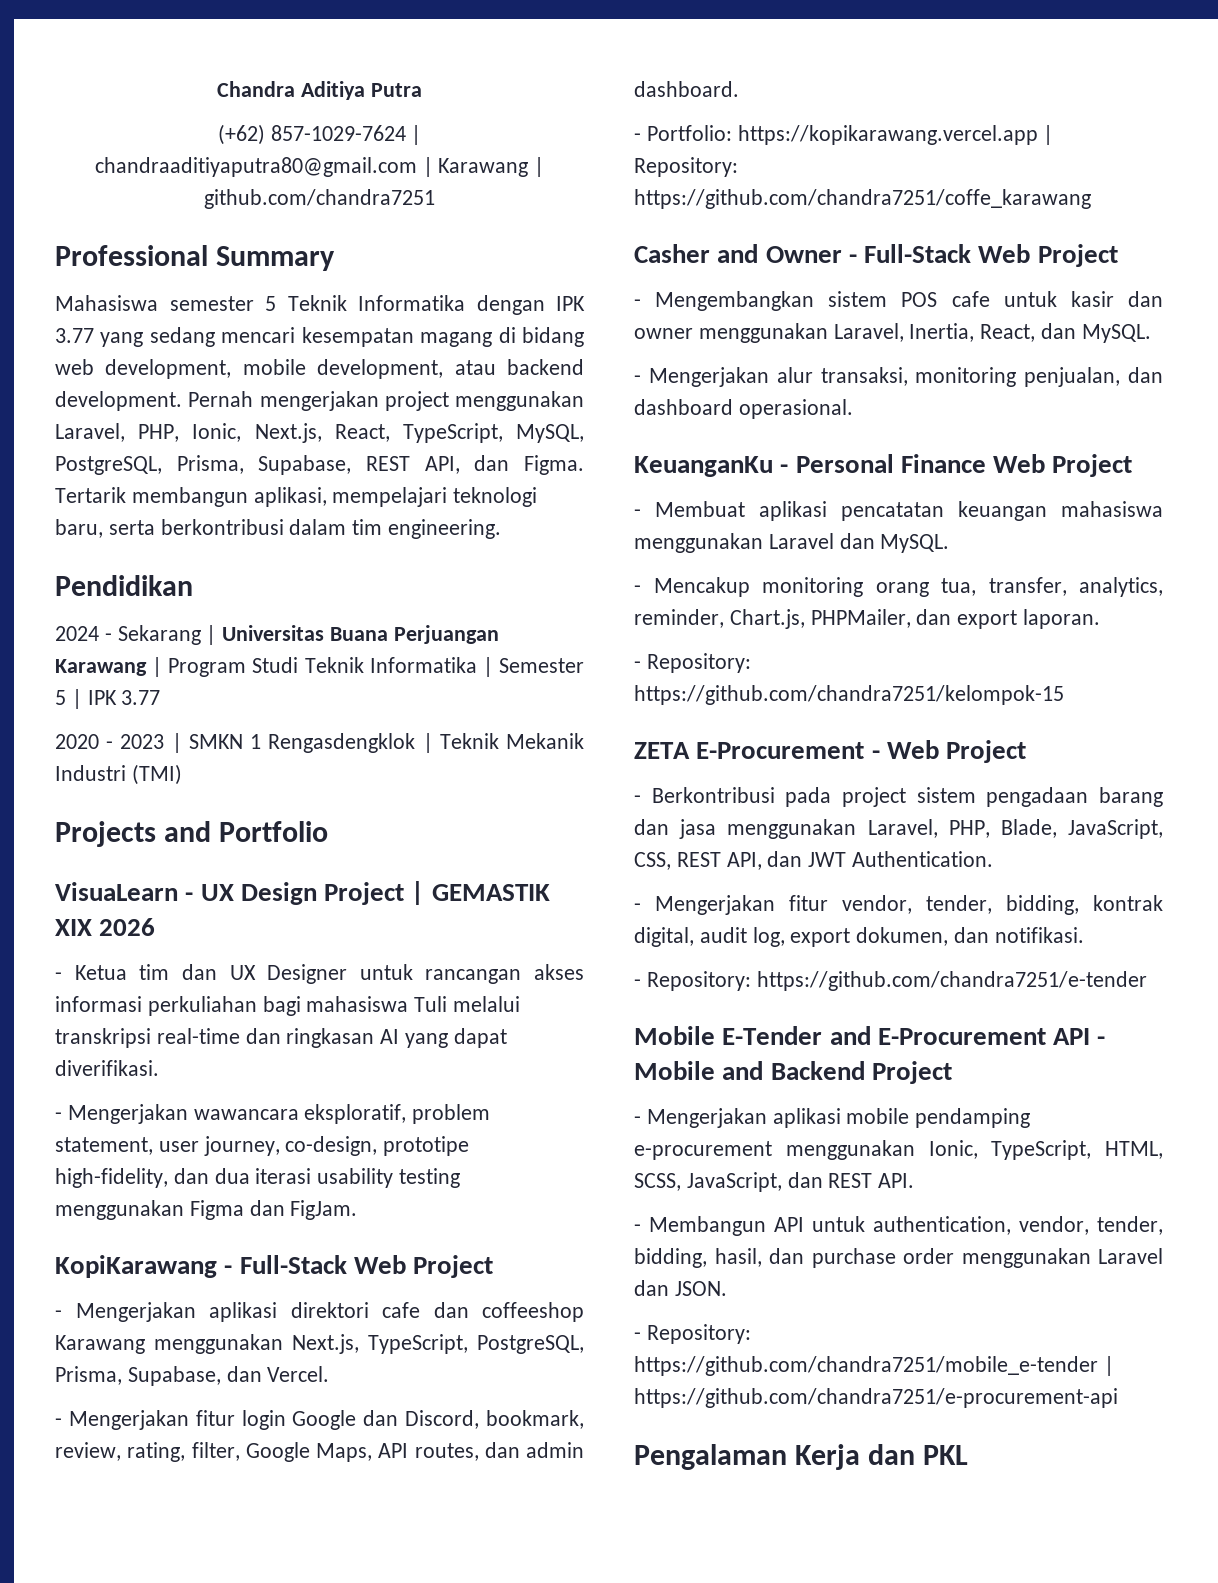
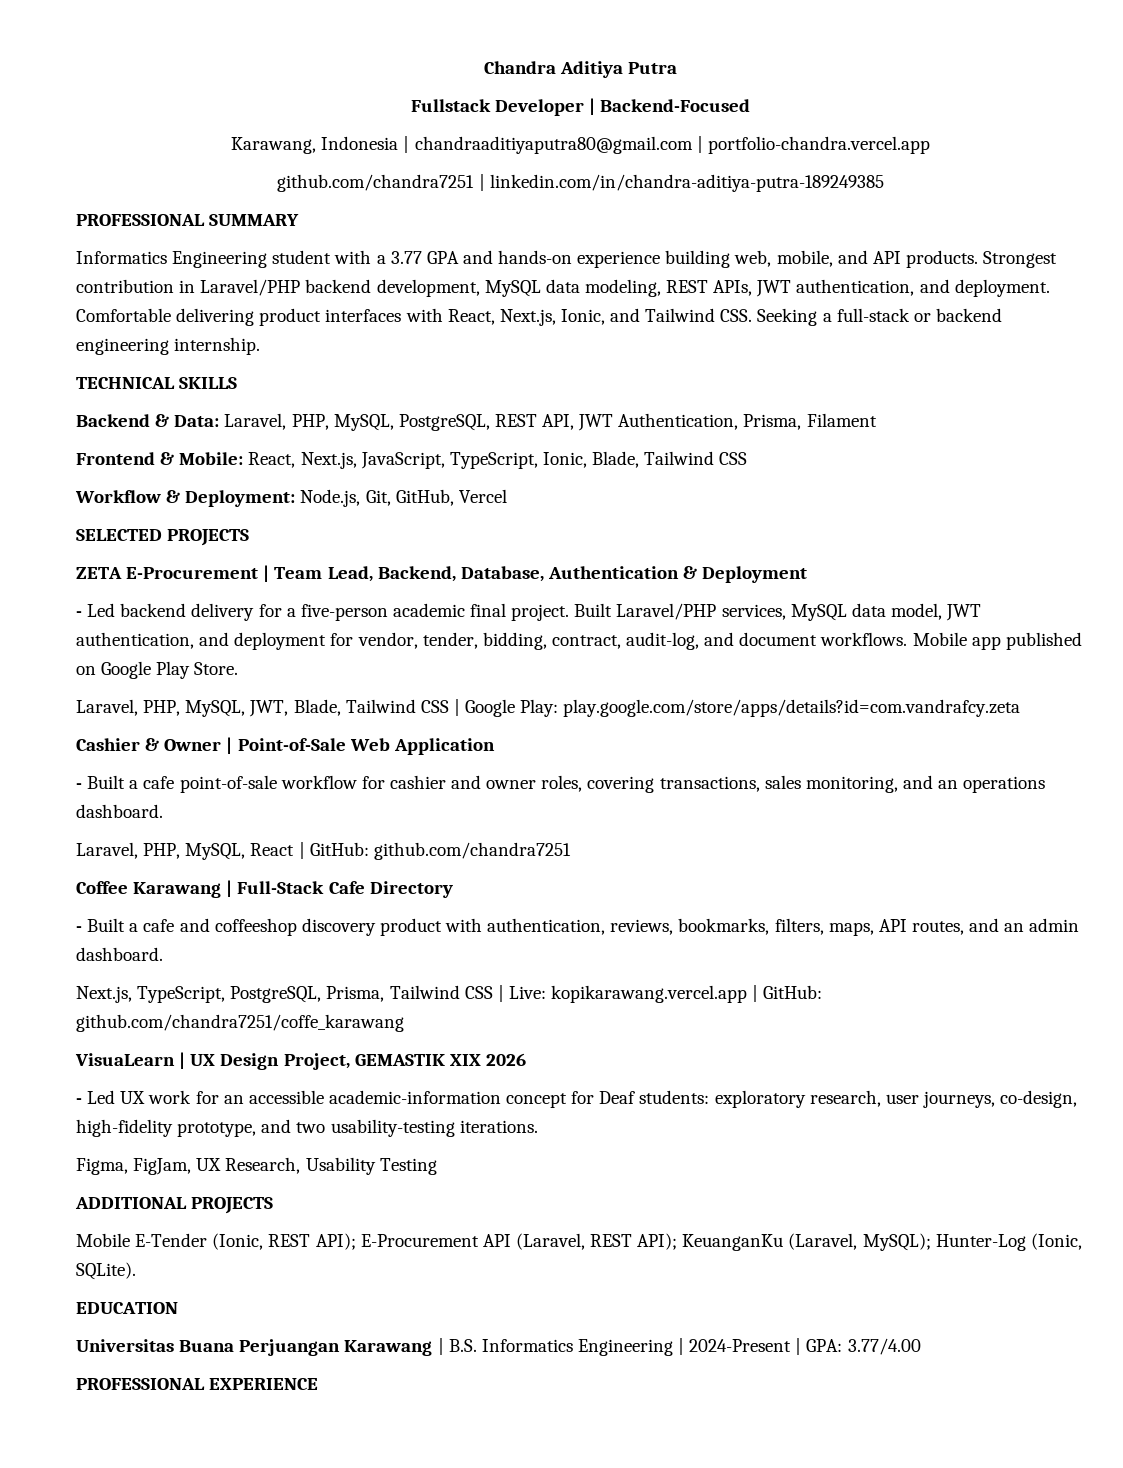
[217,124,422,145] [94,157,545,177] [204,189,435,209] [55,245,336,271] [55,295,585,315] [55,327,584,347] [55,359,584,379] [55,391,584,411] [55,423,584,443] [55,455,584,475] [55,487,538,507] [55,519,502,539] [55,575,193,596] [55,625,217,645] (+62) 857-1029-7624 | chandraaditiyaputra80@gmail.com | Karawang | github.com/chandra7251 // Professional Summary // Mahasiswa semester 5 Teknik Informatika dengan IPK 3.77 yang sedang mencari kesempatan magang di bidang web development, mobile development, atau backend development. Pernah mengerjakan project menggunakan Laravel, PHP, Ionic, Next.js, React, TypeScript, MySQL, PostgreSQL, Prisma, Supabase, REST API, dan Figma. Tertarik membangun aplikasi, mempelajari teknologi baru, serta berkontribusi dalam tim engineering. // Pendidikan // 2024 - Sekarang | -> [410,98,751,116] [231,136,930,154] [277,174,884,192] [76,214,300,226] [76,250,1058,268] [76,279,1050,297] [76,308,1002,326] [76,337,261,355] [76,377,238,389] [76,413,877,431] [76,451,748,469] [75,489,507,507] [76,529,250,546] [76,565,808,583] [76,603,982,621] [76,632,1082,650] [76,661,239,679] [76,699,1021,717] [76,737,495,755] [76,775,1046,793] [76,804,163,818] [76,842,571,860] [76,880,453,898] [76,918,1080,936] [76,947,163,961] [76,985,823,1003] [76,1014,404,1032] [75,1052,526,1070] [76,1090,1078,1108] [76,1119,538,1137] [76,1157,437,1175] [75,1197,274,1214] [76,1233,1082,1251] [76,1262,136,1280] [76,1302,178,1314] Fullstack Developer | Backend-Focused // Karawang, Indonesia | chandraaditiyaputra80@gmail.com | portfolio-chandra.vercel.app // github.com/chandra7251 | linkedin.com/in/chandra-aditiya-putra-189249385 // PROFESSIONAL SUMMARY // Informatics Engineering student with a 3.77 GPA and hands-on experience building web, mobile, and API products. Strongest contribution in Laravel/PHP backend development, MySQL data modeling, REST APIs, JWT authentication, and deployment. Comfortable delivering product interfaces with React, Next.js, Ionic, and Tailwind CSS. Seeking a full-stack or backend engineering internship. // TECHNICAL SKILLS // Backend & Data: Laravel, PHP, MySQL, PostgreSQL, REST API, JWT Authentication, Prisma, Filament // Frontend & Mobile: React, Next.js, JavaScript, TypeScript, Ionic, Blade, Tailwind CSS // Workflow & Deployment: Node.js, Git, GitHub, Vercel // SELECTED PROJECTS // ZETA E-Procurement | Team Lead, Backend, Database, Authentication & Deployment // - Led backend delivery for a five-person academic final project. Built Laravel/PHP services, MySQL data model, JWT authentication, and deployment for vendor, tender, bidding, contract, audit-log, and document workflows. Mobile app published on Google Play Store. // Laravel, PHP, MySQL, JWT, Blade, Tailwind CSS | Google Play: play.google.com/store/apps/details?id=com.vandrafcy.zeta // Cashier & Owner | Point-of-Sale Web Application // - Built a cafe point-of-sale workflow for cashier and owner roles, covering transactions, sales monitoring, and an operations dashboard. // Laravel, PHP, MySQL, React | GitHub: github.com/chandra7251 // Coffee Karawang | Full-Stack Cafe Directory // - Built a cafe and coffeeshop discovery product with authentication, reviews, bookmarks, filters, maps, API routes, and an admin dashboard. // Next.js, TypeScript, PostgreSQL, Prisma, Tailwind CSS | Live: kopikarawang.vercel.app | GitHub: github.com/chandra7251/coffe_karawang // VisuaLearn | UX Design Project, GEMASTIK XIX 2026 // - Led UX work for an accessible academic-information concept for Deaf students: exploratory research, user journeys, co-design, high-fidelity prototype, and two usability-testing iterations. // Figma, FigJam, UX Research, Usability Testing // ADDITIONAL PROJECTS // Mobile E-Tender (Ionic, REST API); E-Procurement API (Laravel, REST API); KeuanganKu (Laravel, MySQL); Hunter-Log (Ionic, SQLite). // EDUCATION //
[168,657,584,677] [55,689,161,709] [55,733,584,753] [55,764,182,785] [55,821,329,847] [55,881,550,905] [55,918,156,936] [55,964,584,984] [55,996,521,1016] [55,1028,507,1048] [55,1060,159,1076] [55,1104,491,1124] [55,1136,470,1156] [55,1168,461,1188] [55,1200,358,1220] [55,1255,494,1278] [55,1302,584,1322] [55,1334,584,1354] [55,1366,330,1386] [55,1410,584,1430] [55,1442,584,1462] [634,81,739,97] [634,125,1054,145] [634,157,738,177] [634,189,1091,209] [634,244,1118,267] [634,291,1163,311] [634,323,1151,343] [634,367,1163,387] [634,399,853,419] [634,454,1133,477] [634,501,1163,521] [634,533,950,553] [634,577,1163,597] [634,609,1101,629] [634,653,751,673] [634,685,1064,705] [634,740,1027,763] [634,787,1163,807] [634,819,1163,839] [634,851,994,870] [634,895,1163,915] [634,927,1084,947] [634,971,1147,991] [634,1026,1106,1045] [634,1061,952,1084] [634,1108,1031,1128] [634,1140,1163,1160] [634,1172,915,1192] [634,1216,1163,1236] [634,1248,1163,1268] [634,1280,727,1296] [634,1324,751,1344] [634,1356,1114,1376] [634,1388,1118,1408] [634,1444,969,1470] Program Studi Teknik Informatika | Semester 5 | IPK 3.77 // 2020 - 2023 | SMKN 1 Rengasdengklok | Teknik Mekanik Industri (TMI) // Projects and Portfolio // VisuaLearn - UX Design Project | GEMASTIK XIX 2026 // - Ketua tim dan UX Designer untuk rancangan akses informasi perkuliahan bagi mahasiswa Tuli melalui transkripsi real-time dan ringkasan AI yang dapat diverifikasi. // - Mengerjakan wawancara eksploratif, problem statement, user journey, co-design, prototipe high-fidelity, dan dua iterasi usability testing menggunakan Figma dan FigJam. // KopiKarawang - Full-Stack Web Project // - Mengerjakan aplikasi direktori cafe dan coffeeshop Karawang menggunakan Next.js, TypeScript, PostgreSQL, Prisma, Supabase, dan Vercel. // - Mengerjakan fitur login Google dan Discord, bookmark, review, rating, filter, Google Maps, API routes, dan admin dashboard. // - Portfolio: https://kopikarawang.vercel.app | Repository: https://github.com/chandra7251/coffe_karawang // Casher and Owner - Full-Stack Web Project // - Mengembangkan sistem POS cafe untuk kasir dan owner menggunakan Laravel, Inertia, React, dan MySQL. // - Mengerjakan alur transaksi, monitoring penjualan, dan dashboard operasional. // KeuanganKu - Personal Finance Web Project // - Membuat aplikasi pencatatan keuangan mahasiswa menggunakan Laravel dan MySQL. // - Mencakup monitoring orang tua, transfer, analytics, reminder, Chart.js, PHPMailer, dan export laporan. // - Repository: https://github.com/chandra7251/kelompok-15 // ZETA E-Procurement - Web Project // - Berkontribusi pada project sistem pengadaan barang dan jasa menggunakan Laravel, PHP, Blade, JavaScript, CSS, REST API, dan JWT Authentication. // - Mengerjakan fitur vendor, tender, bidding, kontrak digital, audit log, export dokumen, dan notifikasi. // - Repository: https://github.com/chandra7251/e-tender // Mobile E-Tender and E-Procurement API - Mobile and Backend Project // - Mengerjakan aplikasi mobile pendamping e-procurement menggunakan Ionic, TypeScript, HTML, SCSS, JavaScript, dan REST API. // - Membangun API untuk authentication, vendor, tender, bidding, hasil, dan purchase order menggunakan Laravel dan JSON. // - Repository: https://github.com/chandra7251/mobile_e-tender | https://github.com/chandra7251/e-procurement-api // Pengalaman Kerja dan PKL -> [448,1338,921,1356] [76,1378,319,1390] B.S. Informatics Engineering | 2024-Present | GPA: 3.77/4.00 // PROFESSIONAL EXPERIENCE

